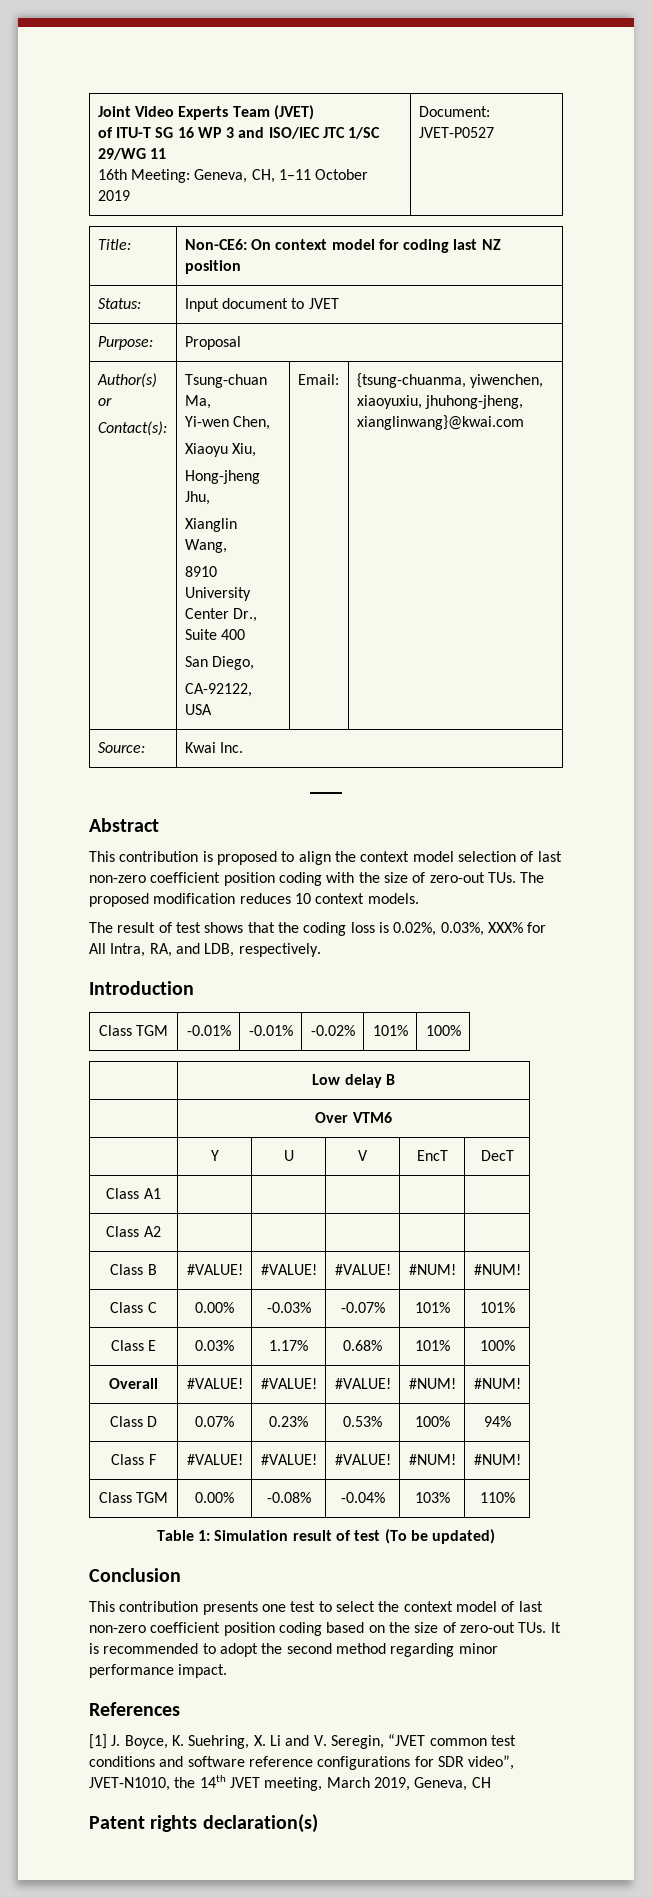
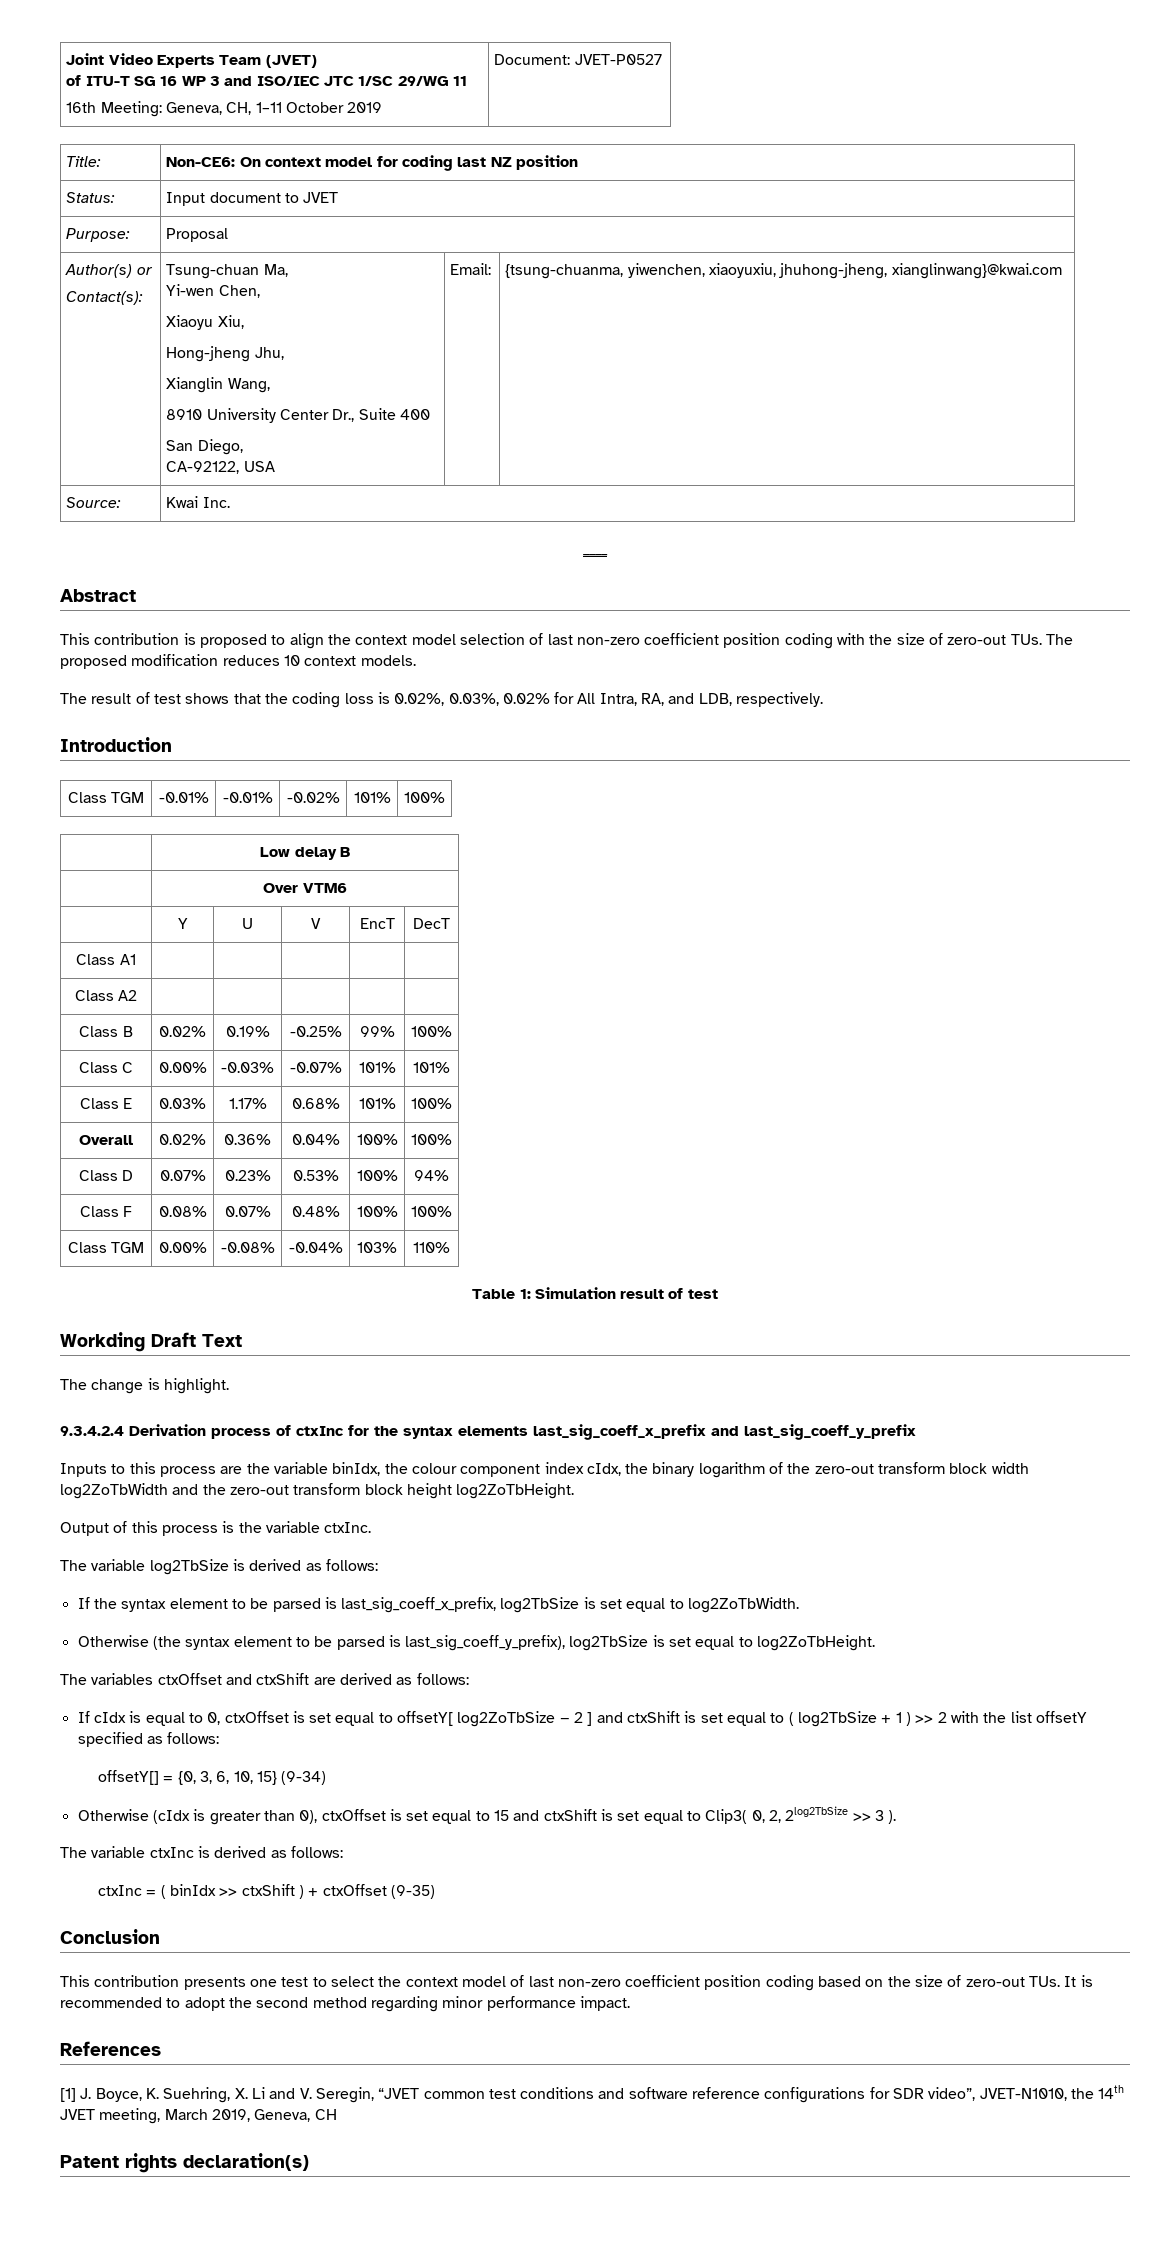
[487,922,523,933] XXX% -> [502,693,550,704] 0.02%
[186,1264,243,1275] [260,1264,317,1275] [334,1264,391,1275] [408,1264,456,1275] [473,1264,521,1275] #VALUE! | #VALUE! | #VALUE! | #NUM! | #NUM! -> [159,1026,206,1037] [225,1026,270,1037] [289,1026,342,1037] [359,1026,395,1037] [411,1026,452,1037] 0.02% | 0.19% | -0.25% | 99% | 100%
[186,1378,243,1389] [260,1378,317,1389] [334,1378,391,1389] [408,1378,456,1389] [473,1378,521,1389] #VALUE! | #VALUE! | #VALUE! | #NUM! | #NUM! -> [159,1134,206,1145] [224,1134,271,1145] [291,1134,340,1145] [356,1134,398,1145] [411,1134,452,1145] 0.02% | 0.36% | 0.04% | 100% | 100%
[186,1454,243,1465] [260,1454,317,1465] [334,1454,391,1465] [408,1454,456,1465] [473,1454,521,1465] #VALUE! | #VALUE! | #VALUE! | #NUM! | #NUM! -> [158,1206,207,1217] [224,1206,271,1217] [291,1206,340,1217] [356,1206,398,1217] [411,1206,452,1217] 0.08% | 0.07% | 0.48% | 100% | 100%
[384,1529,496,1544] (To be updated) -> [60,1332,242,1352] [60,1378,229,1394] [60,1424,916,1440] [60,1462,1029,1478] [60,1483,575,1499] [60,1521,372,1536] [60,1559,378,1575] [77,1597,800,1613] [77,1635,876,1651] [60,1673,469,1685] [77,1711,1087,1727] [77,1732,220,1747] [98,1770,327,1785] [77,1806,897,1825] [60,1846,343,1858] [98,1884,435,1899] // Workding Draft Text // The change is highlight. // 9.3.4.2.4 Derivation process of ctxInc for the syntax elements last_sig_coeff_x_prefix and last_sig_coeff_y_prefix // Inputs to this process are the variable binIdx, the colour component index cIdx, the binary logarithm of the zero-out transform block width log2ZoTbWidth and the zero-out transform block height log2ZoTbHeight. // Output of this process is the variable ctxInc. // The variable log2TbSize is derived as follows: // If the syntax element to be parsed is last_sig_coeff_x_prefix, log2TbSize is set equal to log2ZoTbWidth. // Otherwise (the syntax element to be parsed is last_sig_coeff_y_prefix), log2TbSize is set equal to log2ZoTbHeight. // The variables ctxOffset and ctxShift are derived as follows: // If cIdx is equal to 0, ctxOffset is set equal to offsetY[ log2ZoTbSize − 2 ] and ctxShift is set equal to ( log2TbSize + 1 ) >> 2 with the list offsetY specified as follows: // offsetY[] = {0, 3, 6, 10, 15} (9-34) // Otherwise (cIdx is greater than 0), ctxOffset is set equal to 15 and ctxShift is set equal to Clip3( 0, 2, 2log2TbSize >> 3 ). // The variable ctxInc is derived as follows: // ctxInc = ( binIdx >> ctxShift ) + ctxOffset (9-35)

